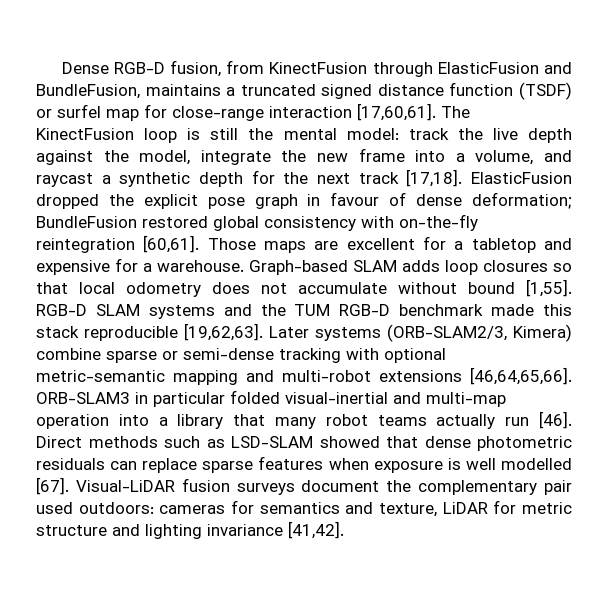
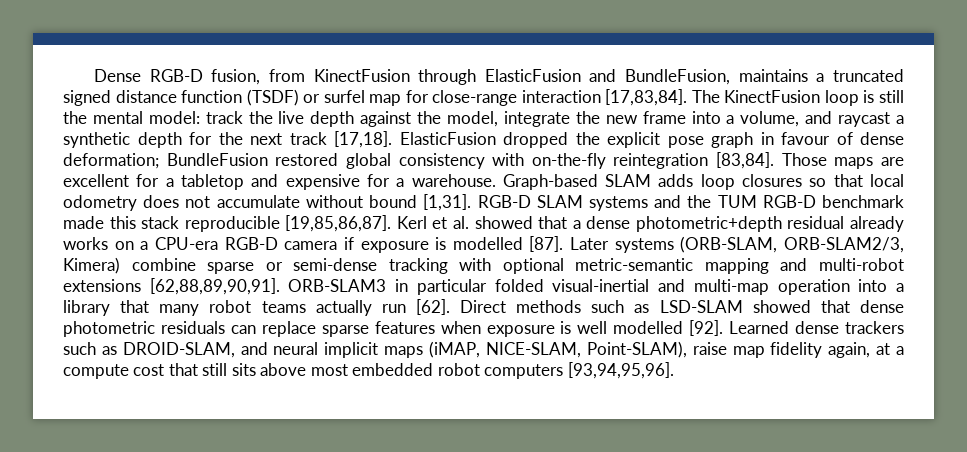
[357,103,436,121] [17,60,61]. -> [605,89,688,106] [17,83,84].
[143,235,200,253] [60,61]. -> [716,152,775,169] [83,84].
[526,279,572,297] [1,55]. -> [423,194,472,211] [1,31].
[184,323,507,342] [19,62,63]. Later systems (ORB-SLAM2/3, -> [285,215,904,232] [63,236,904,253] [19,85,86,87]. Kerl et al. showed that a dense photometric+depth residual already works on a CPU-era RGB-D camera if exposure is modelled [87]. Later systems (ORB-SLAM, ORB-SLAM2/3,
[470,367,572,385] [46,64,65,66]. -> [149,278,280,295] [62,88,89,90,91].
[539,411,572,429] [46]. -> [415,299,450,315] [62].
[36,477,572,495] [36,500,572,517] [36,521,344,539] [67]. Visual-LiDAR fusion surveys document the complementary pair used outdoors: cameras for semantics and texture, LiDAR for metric structure and lighting invariance [41,42]. -> [689,320,905,336] [63,341,905,358] [63,362,674,379] [92]. Learned dense trackers such as DROID-SLAM, and neural implicit maps (iMAP, NICE-SLAM, Point-SLAM), raise map fidelity again, at a compute cost that still sits above most embedded robot computers [93,94,95,96].

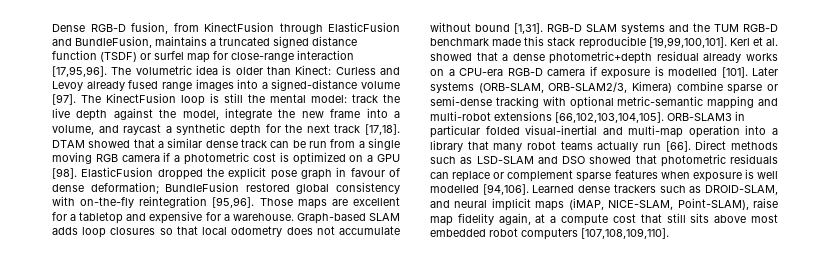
[605,89,688,106] [17,83,84]. -> [52,65,400,77] [52,79,400,91] [52,94,76,105] [17,95,96]. The volumetric idea is older than Kinect: Curless and Levoy already fused range images into a signed-distance volume [97].
(392, 139) none -> [52,138,400,150] [52,152,400,165] [52,168,77,179] DTAM showed that a similar dense track can be run from a single moving RGB camera if a photometric cost is optimized on a GPU [98].
[716,152,775,169] [83,84]. -> [212,197,255,208] [95,96].
[285,215,392,232] [19,85,86,87]. -> [648,37,727,48] [19,99,100,101].
[529,236,564,252] [87]. -> [721,67,748,78] [101].
[149,278,280,295] [62,88,89,90,91]. -> [555,112,664,123] [66,102,103,104,105].
[415,299,450,315] [62]. -> [665,141,691,152] [66].
[752,300,904,313] showed that dense -> [537,155,657,164] and DSO showed that
(316, 329) none -> [493,170,574,182] or complement
[689,320,724,336] [92]. -> [482,184,529,195] [94,106].
[567,362,674,379] [93,94,95,96]. -> [581,228,669,239] [107,108,109,110].

